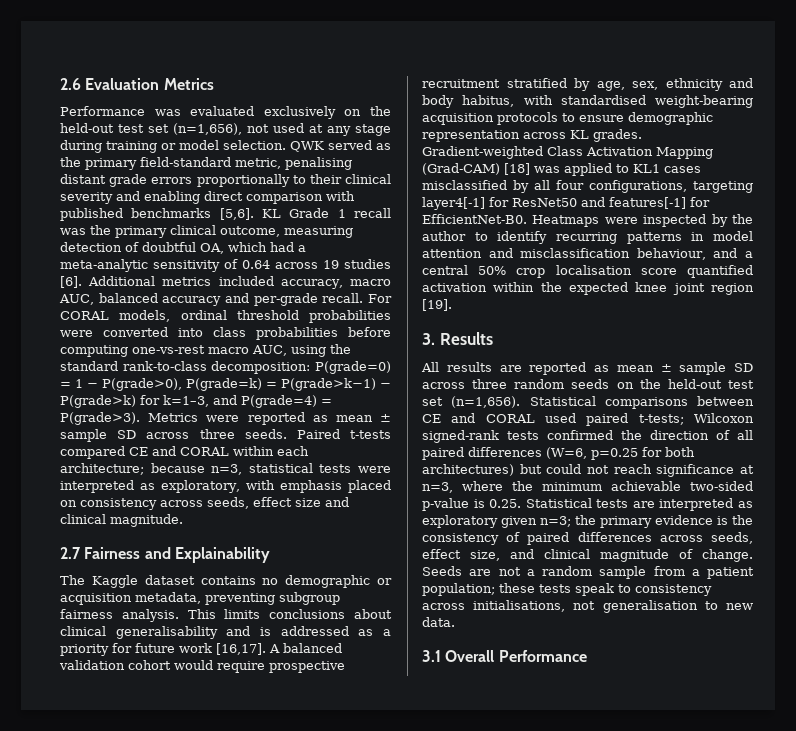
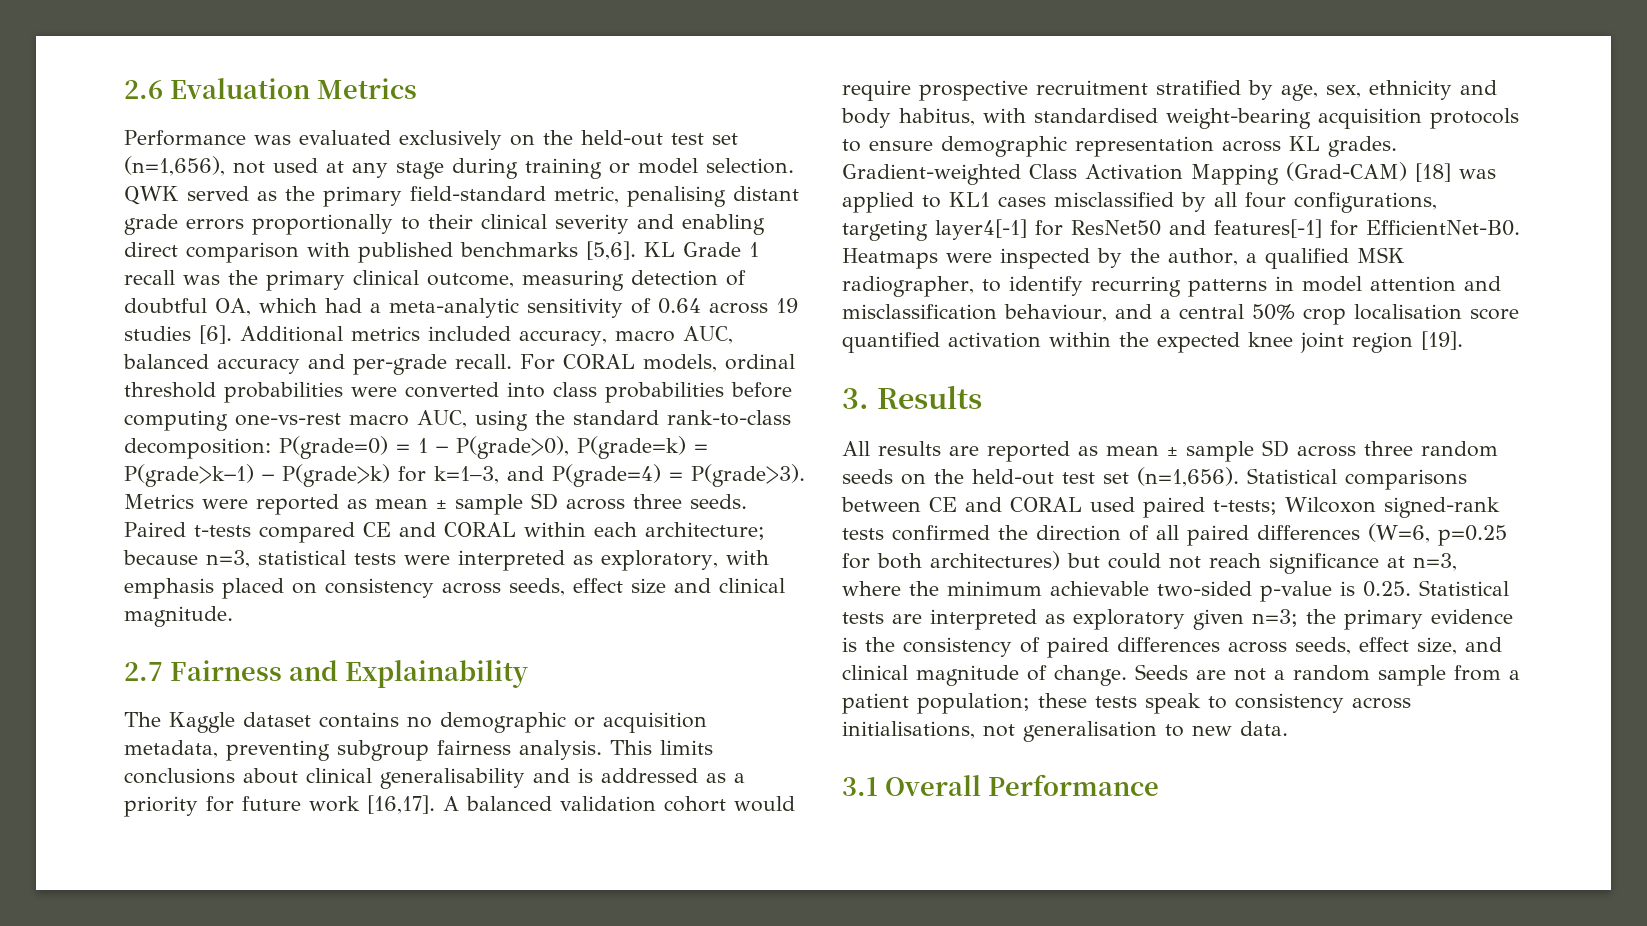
[422,231,466,241] author -> [1168,247,1405,269] [842,276,974,297] author, a qualified MSK radiographer,

